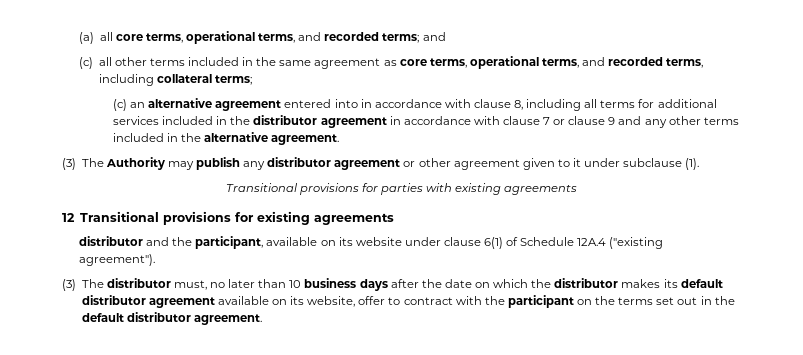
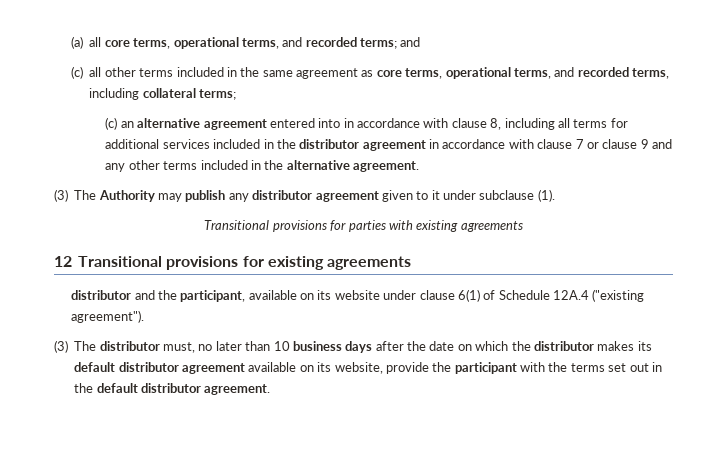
[403,158,520,170] or other agreement -> (379, 196) none
[358,296,482,305] offer to contract with -> [385,362,429,374] provide
[577,299,593,305] on -> [520,362,545,372] with

